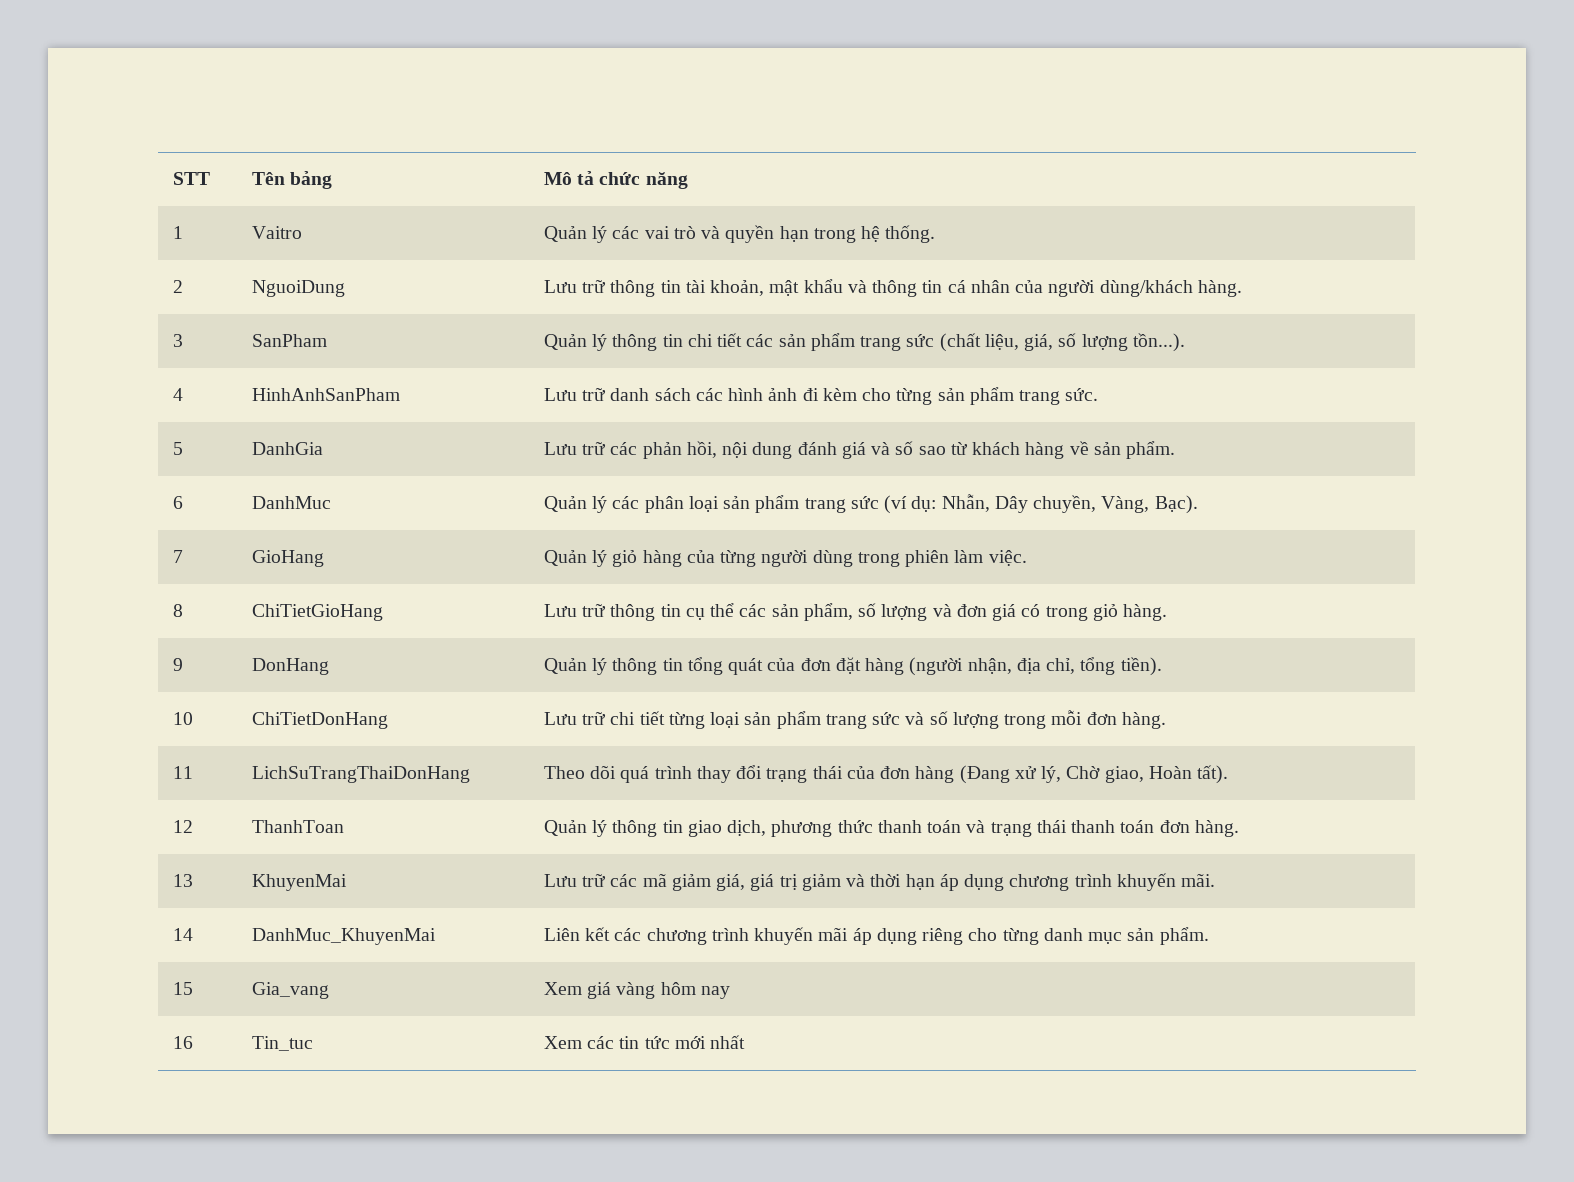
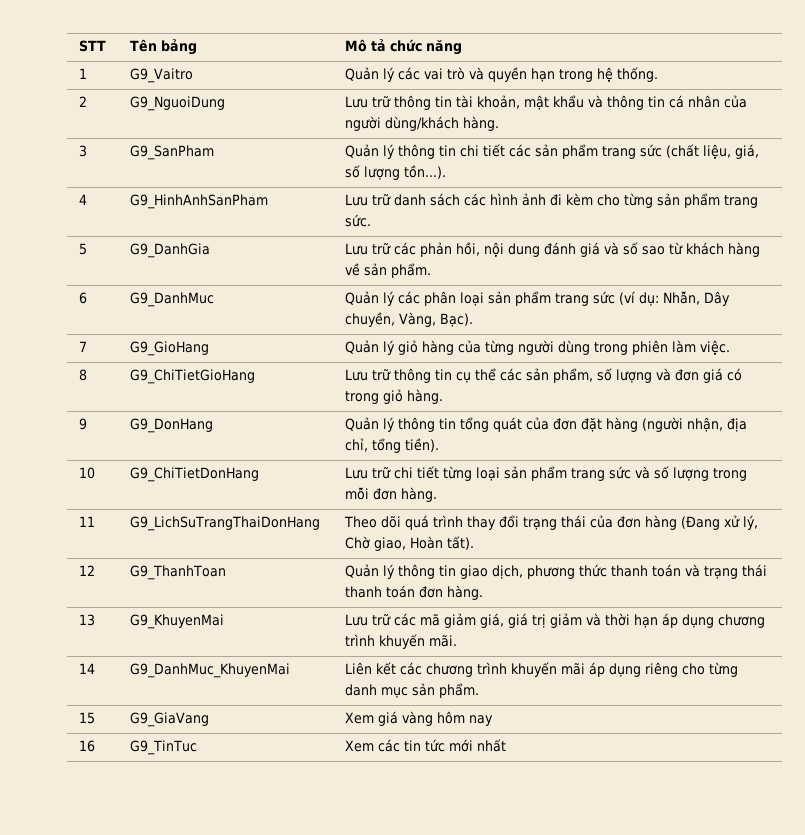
[251,226,302,239] Vaitro -> [129,68,193,83] G9_Vaitro
[251,280,345,297] NguoiDung -> [129,96,225,111] G9_NguoiDung
[251,334,327,347] SanPham -> [129,145,214,160] G9_SanPham
[251,388,400,401] HinhAnhSanPham -> [129,194,268,209] G9_HinhAnhSanPham
[251,442,323,455] DanhGia -> [129,243,210,258] G9_DanhGia
[251,496,331,509] DanhMuc -> [129,292,214,307] G9_DanhMuc
[251,550,324,567] GioHang -> [129,341,209,356] G9_GioHang
[251,604,383,621] ChiTietGioHang -> [129,369,255,384] G9_ChiTietGioHang
[251,658,329,675] DonHang -> [129,418,213,433] G9_DonHang
[251,712,388,729] ChiTietDonHang -> [129,467,259,482] G9_ChiTietDonHang
[251,766,470,783] LichSuTrangThaiDonHang -> [129,516,320,531] G9_LichSuTrangThaiDonHang
[251,820,344,833] ThanhToan -> [129,565,226,580] G9_ThanhToan
[251,874,347,891] KhuyenMai -> [129,614,224,629] G9_KhuyenMai
[251,928,436,945] DanhMuc_KhuyenMai -> [129,663,290,678] G9_DanhMuc_KhuyenMai
[251,982,329,999] Gia_vang -> [129,712,209,727] G9_GiaVang
[251,1036,313,1051] Tin_tuc -> [129,740,197,755] G9_TinTuc

